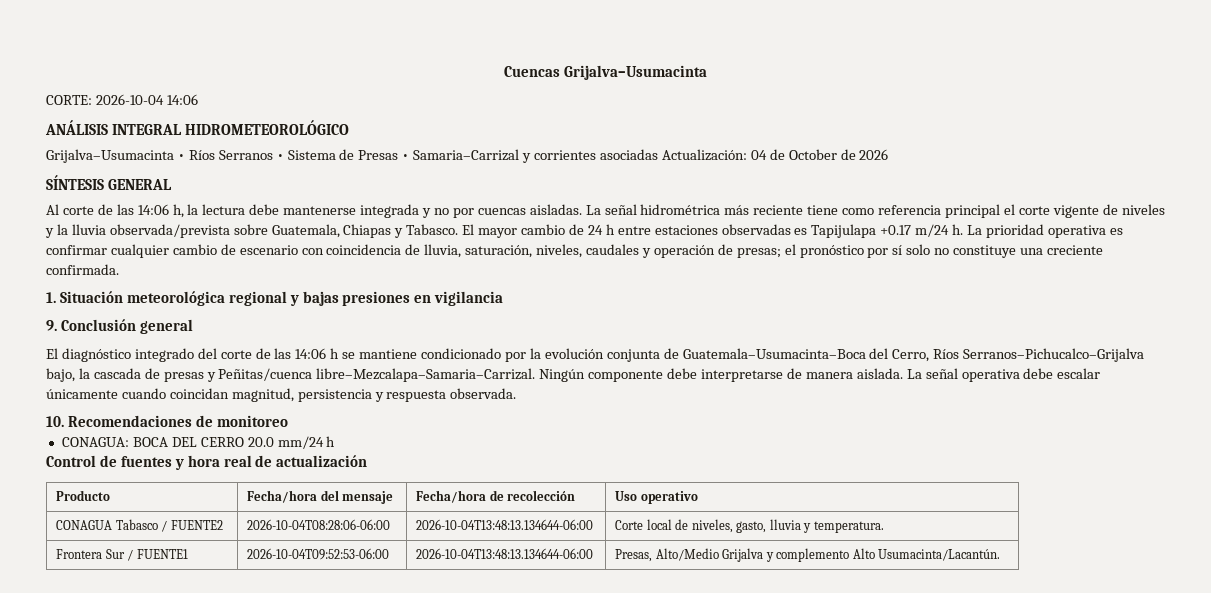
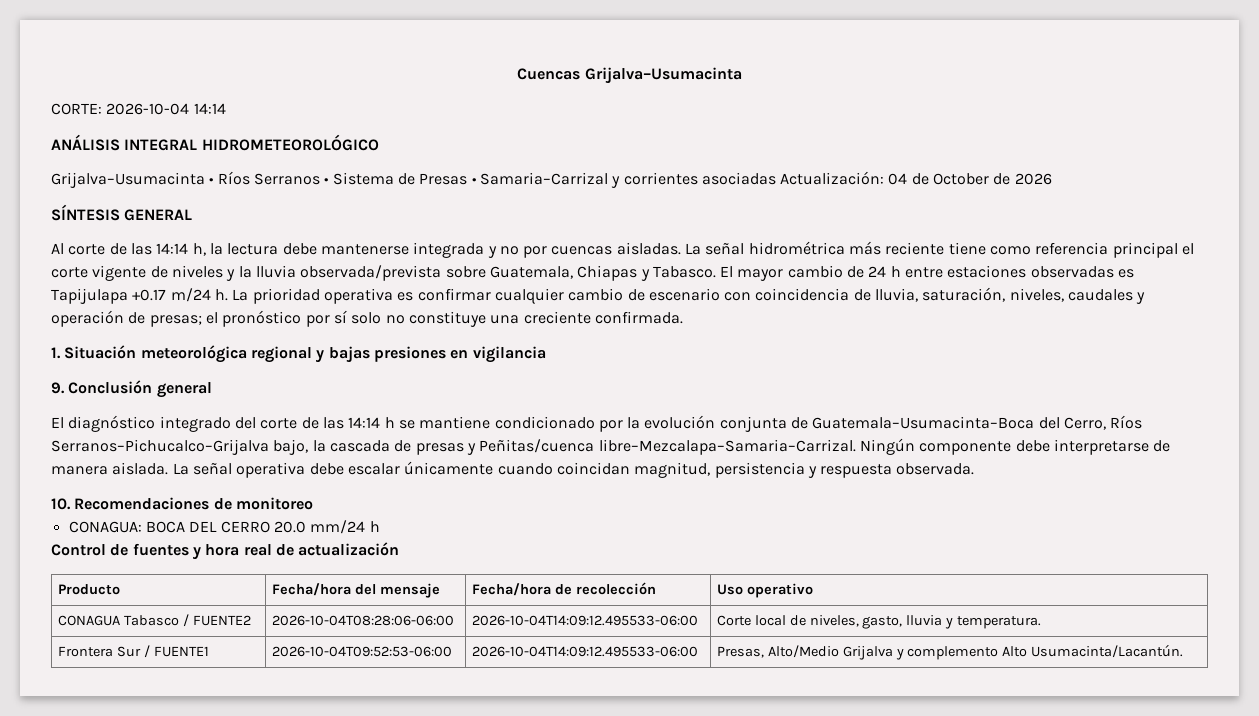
[166,94,198,105] 14:06 -> [193,103,226,114] 14:14
[137,204,169,215] 14:06 -> [156,243,189,254] 14:14
[295,348,327,359] 14:06 -> [348,417,381,428] 14:14
[416,519,594,530] 2026-10-04T13:48:13.134644-06:00 -> [471,615,698,626] 2026-10-04T14:09:12.495533-06:00
[416,548,594,559] 2026-10-04T13:48:13.134644-06:00 -> [471,646,698,657] 2026-10-04T14:09:12.495533-06:00

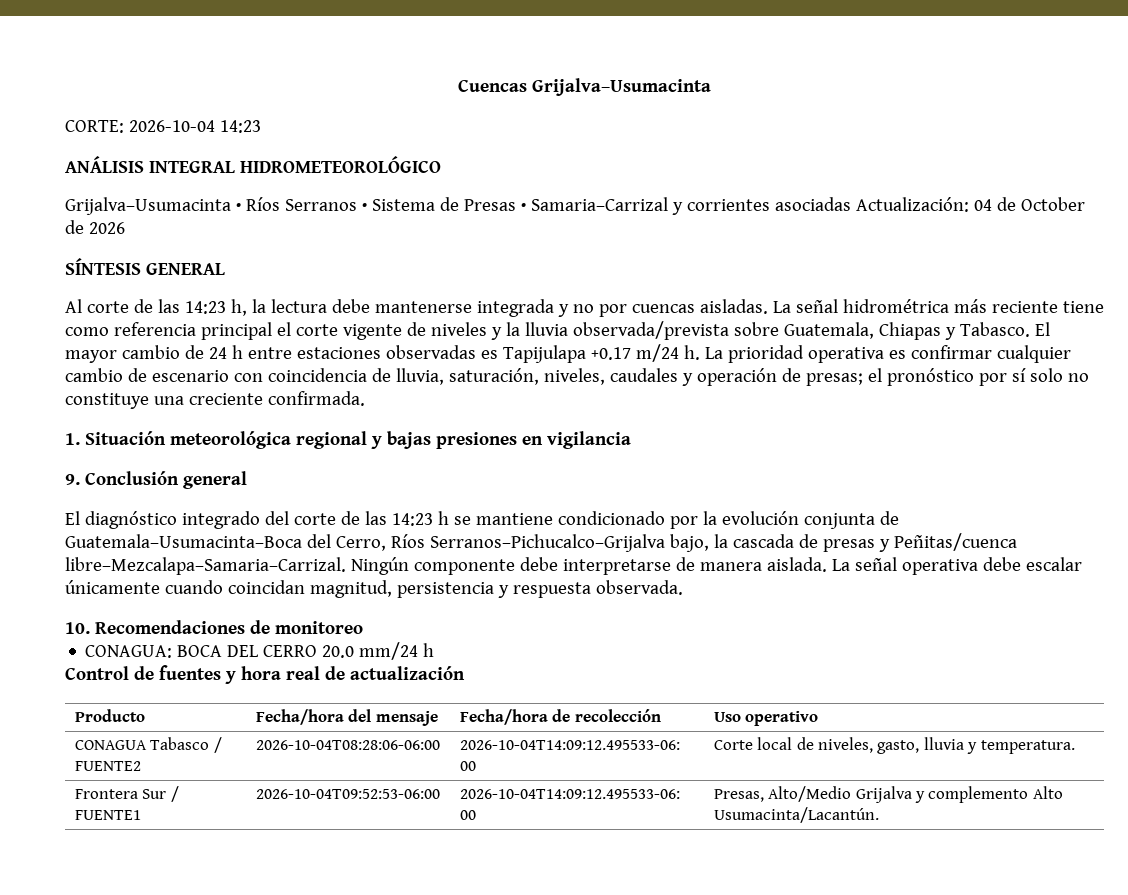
[193,103,226,114] 14:14 -> [219,120,261,133] 14:23
[156,243,189,254] 14:14 -> [184,301,226,314] 14:23
[348,417,381,428] 14:14 -> [391,513,433,526] 14:23

